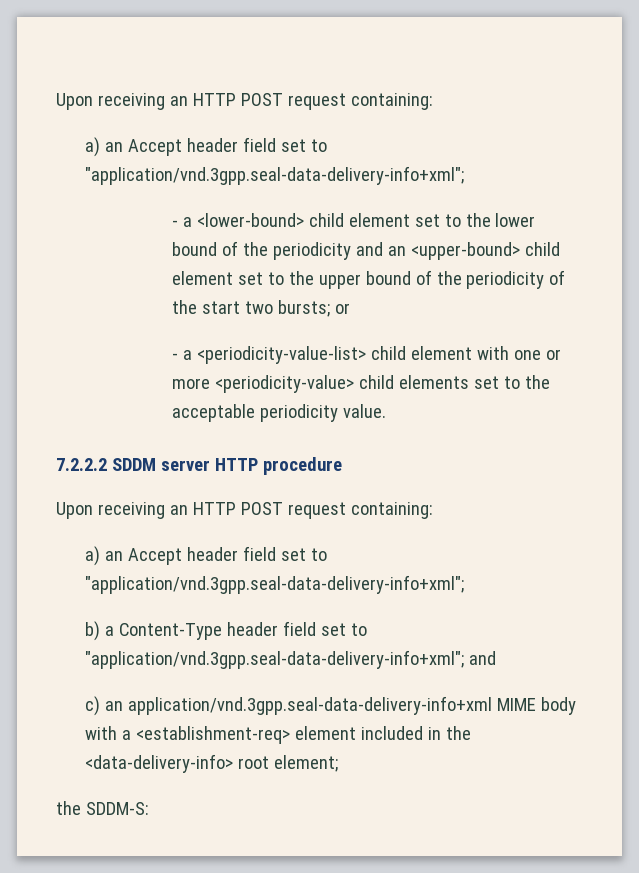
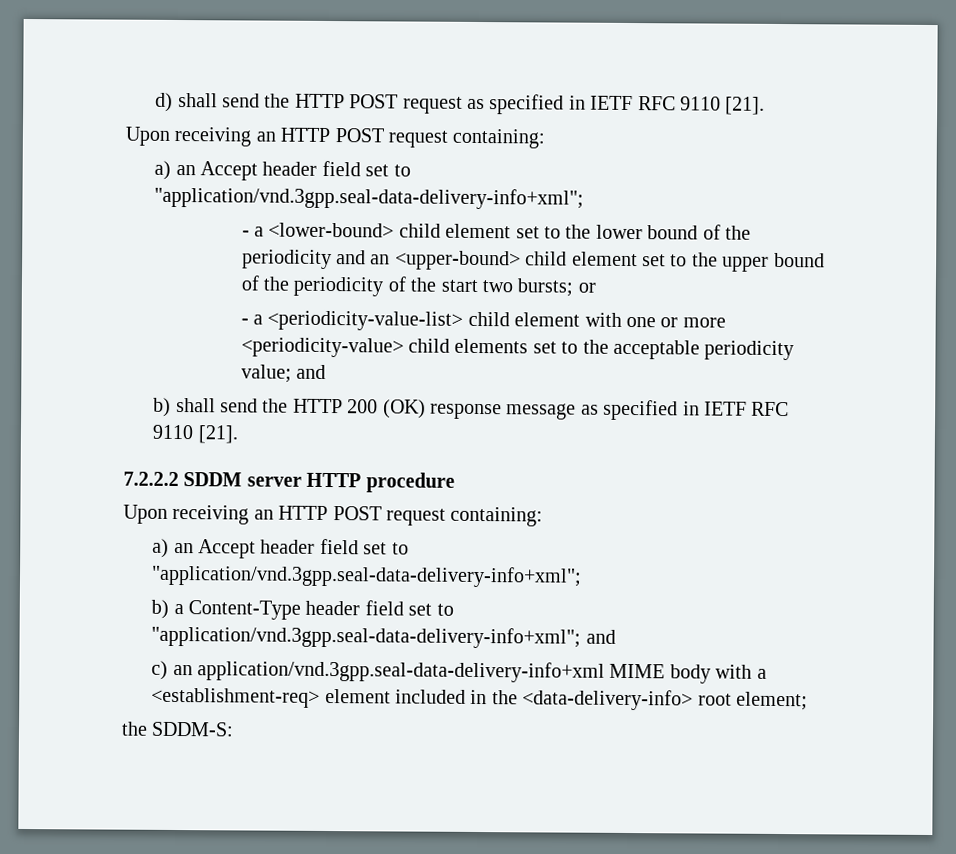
(56, 101) none -> [155,92,766,115] d) shall send the HTTP POST request as specified in IETF RFC 9110 [21]. //
[342,404,386,418] value. -> [240,364,327,383] [153,397,790,421] [152,424,239,444] value; and // b) shall send the HTTP 200 (OK) response message as specified in IETF RFC 9110 [21].

